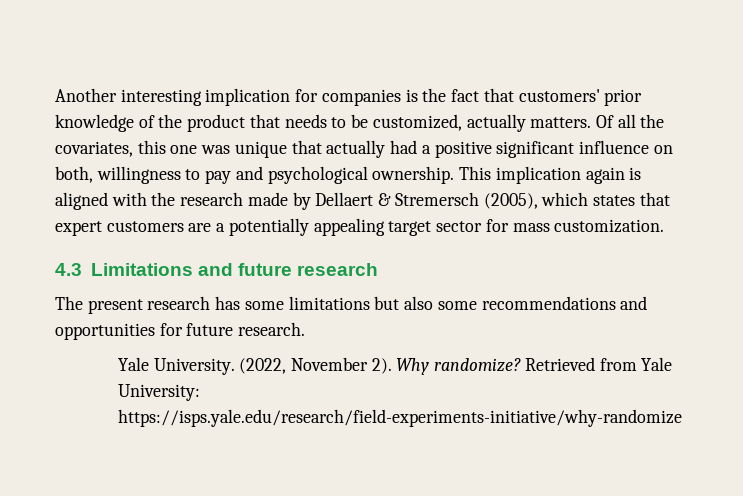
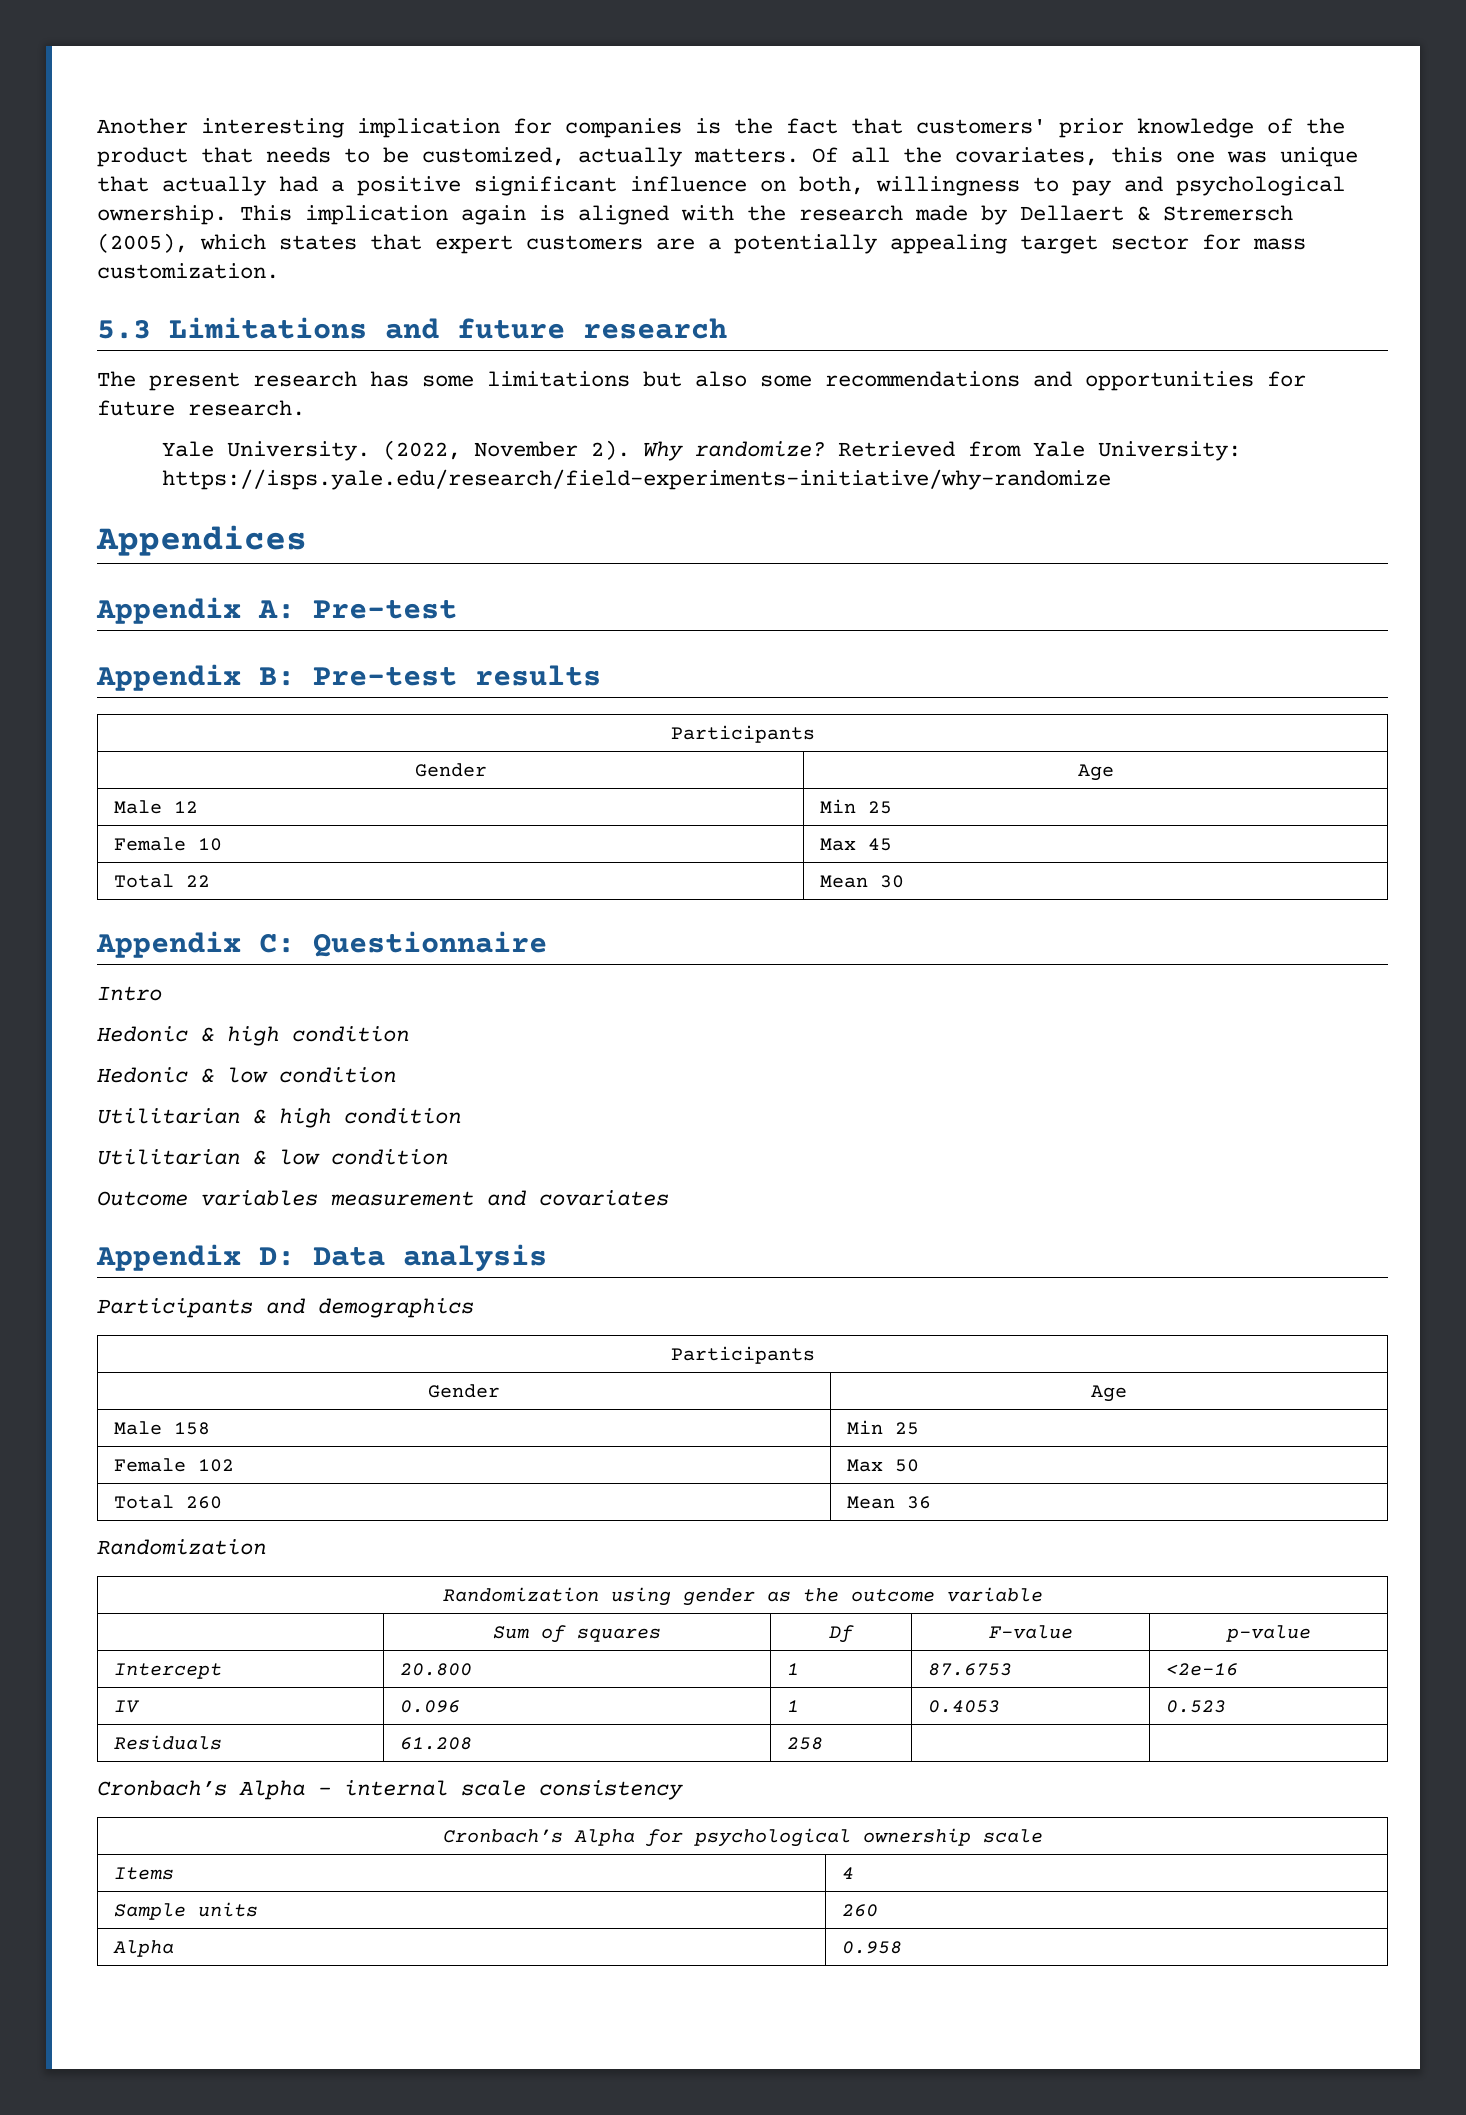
[55,263,82,276] 4.3 -> [97,320,151,339] 5.3
(682, 418) none -> [96,525,307,556] [96,597,457,624] [96,664,601,691] [670,725,815,743] [414,763,487,777] [1077,764,1114,781] [113,800,198,814] [819,799,892,814] [113,837,222,851] [819,838,892,851] [113,874,210,888] [819,875,904,888] [96,931,547,958] [97,986,162,1001] [97,1026,409,1046] [97,1067,396,1083] [97,1108,461,1128] [97,1149,448,1165] [97,1190,669,1206] [96,1244,547,1272] [97,1298,474,1318] [670,1346,815,1364] [428,1384,500,1398] [1091,1385,1127,1402] [113,1421,210,1435] [846,1420,919,1435] [113,1458,234,1472] [846,1459,919,1472] [113,1495,222,1509] [846,1496,931,1509] [97,1539,266,1555] [442,1587,1043,1606] [493,1625,661,1643] [829,1625,854,1643] [988,1625,1073,1639] [1225,1625,1311,1642] [113,1663,222,1679] [399,1663,472,1676] [786,1663,799,1675] [927,1663,1012,1676] [1165,1663,1238,1676] [113,1700,140,1713] [399,1700,460,1713] [786,1700,799,1712] [927,1700,1000,1713] [1165,1700,1226,1713] [113,1735,222,1750] [399,1737,472,1750] [786,1737,823,1750] [97,1780,683,1800] [442,1828,1043,1847] [113,1867,174,1880] [841,1867,854,1879] [113,1902,258,1920] [841,1904,878,1917] [112,1940,174,1957] [841,1941,902,1954] // Appendices // Appendix A: Pre-test // Appendix B: Pre-test results // Participants // Gender | Age // Male 12 | Min 25 // Female 10 | Max 45 // Total 22 | Mean 30 // Appendix C: Questionnaire // Intro // Hedonic & high condition // Hedonic & low condition // Utilitarian & high condition // Utilitarian & low condition // Outcome variables measurement and covariates // Appendix D: Data analysis // Participants and demographics // Participants // Gender | Age // Male 158 | Min 25 // Female 102 | Max 50 // Total 260 | Mean 36 // Randomization // Randomization using gender as the outcome variable // | Sum of squares | Df | F-value | p-value // Intercept | 20.800 | 1 | 87.6753 | <2e-16 // IV | 0.096 | 1 | 0.4053 | 0.523 // Residuals | 61.208 | 258 | | // Cronbach’s Alpha – internal scale consistency // Cronbach’s Alpha for psychological ownership scale // Items | 4 // Sample units | 260 // Alpha | 0.958

